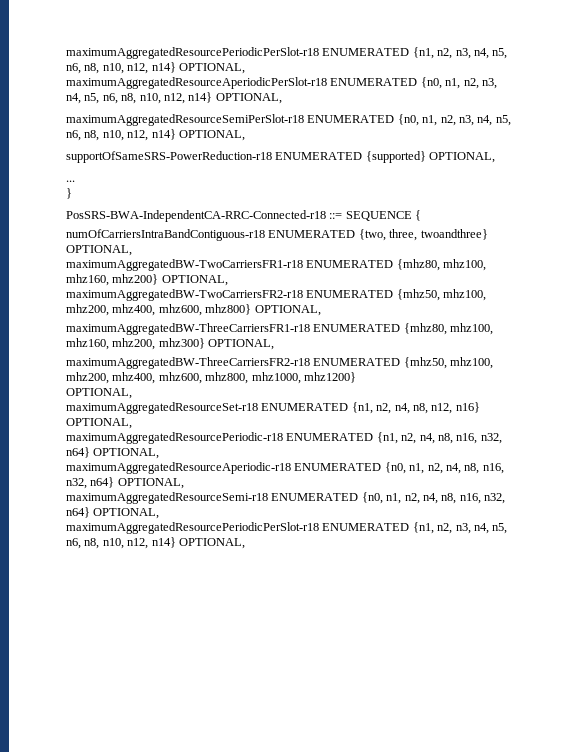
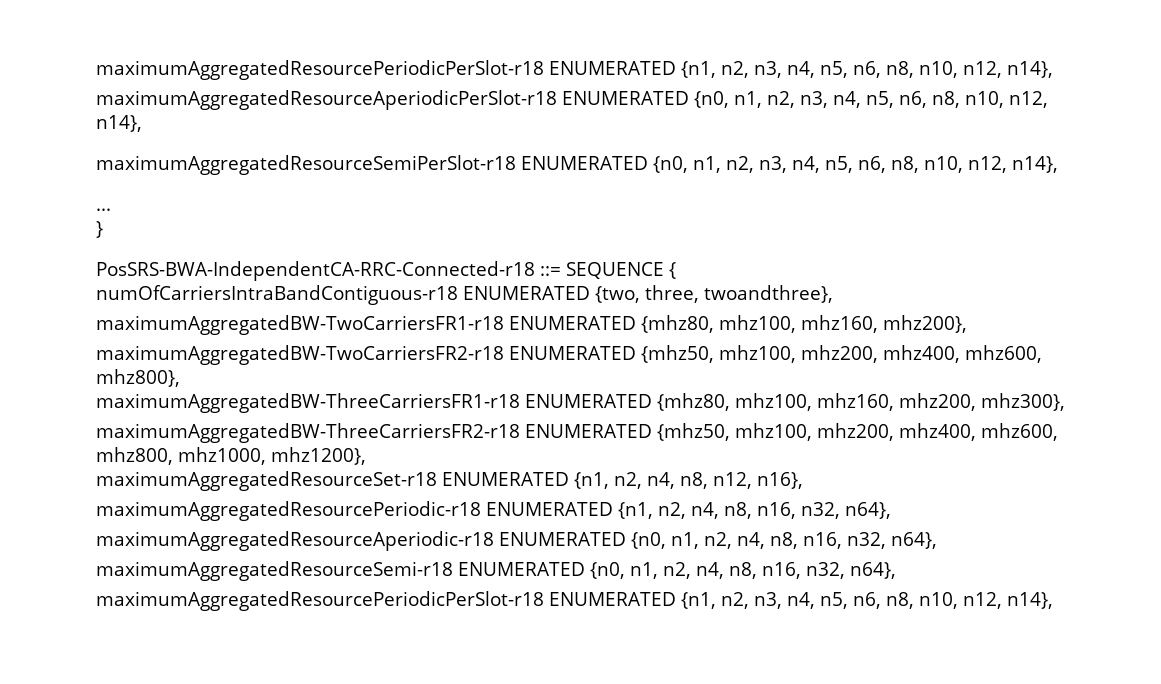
[151,62,245,74] n14} OPTIONAL, -> [1006,61,1053,78] n14},
[188,92,282,104] n14} OPTIONAL, -> [96,115,142,132] n14},
[151,129,245,141] [66,151,496,163] n14} OPTIONAL, // supportOfSameSRS-PowerReduction-r18 ENUMERATED {supported} OPTIONAL, -> [1011,156,1058,173] n14},
[420,229,488,240] [66,245,132,256] twoandthree} OPTIONAL, -> [703,285,833,303] twoandthree},
[112,274,228,286] mhz200} OPTIONAL, -> [882,315,967,333] mhz200},
[205,304,321,316] mhz800} OPTIONAL, -> [96,369,180,387] mhz800},
[158,338,275,350] mhz300} OPTIONAL, -> [980,393,1065,411] mhz300},
[303,372,356,383] [66,388,132,399] mhz1200} // OPTIONAL, -> [271,447,366,465] mhz1200},
[455,402,480,413] [66,418,132,429] n16} OPTIONAL, -> [756,472,803,489] n16},
[66,447,160,459] n64} OPTIONAL, -> [844,502,891,519] n64},
[90,477,184,489] n64} OPTIONAL, -> [890,532,937,549] n64},
[66,507,160,519] n64} OPTIONAL, -> [849,562,896,579] n64},
[151,537,245,549] n14} OPTIONAL, -> [1006,592,1053,609] n14},

